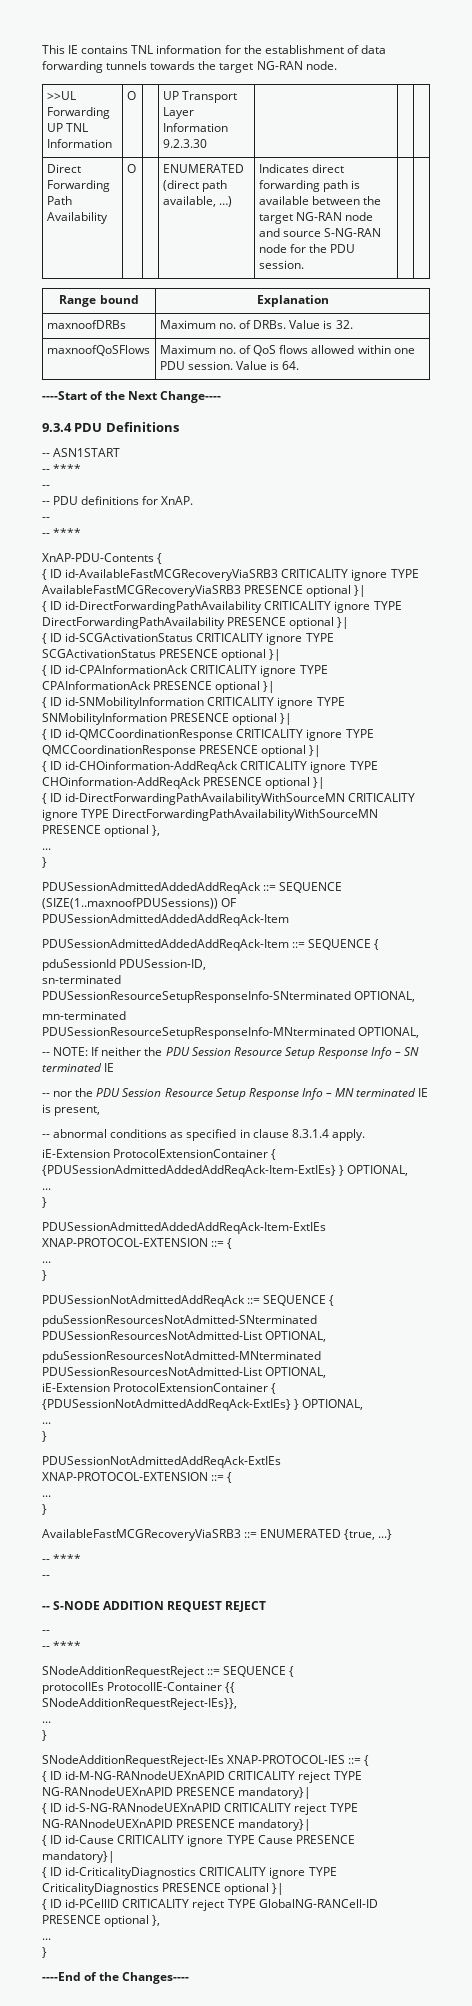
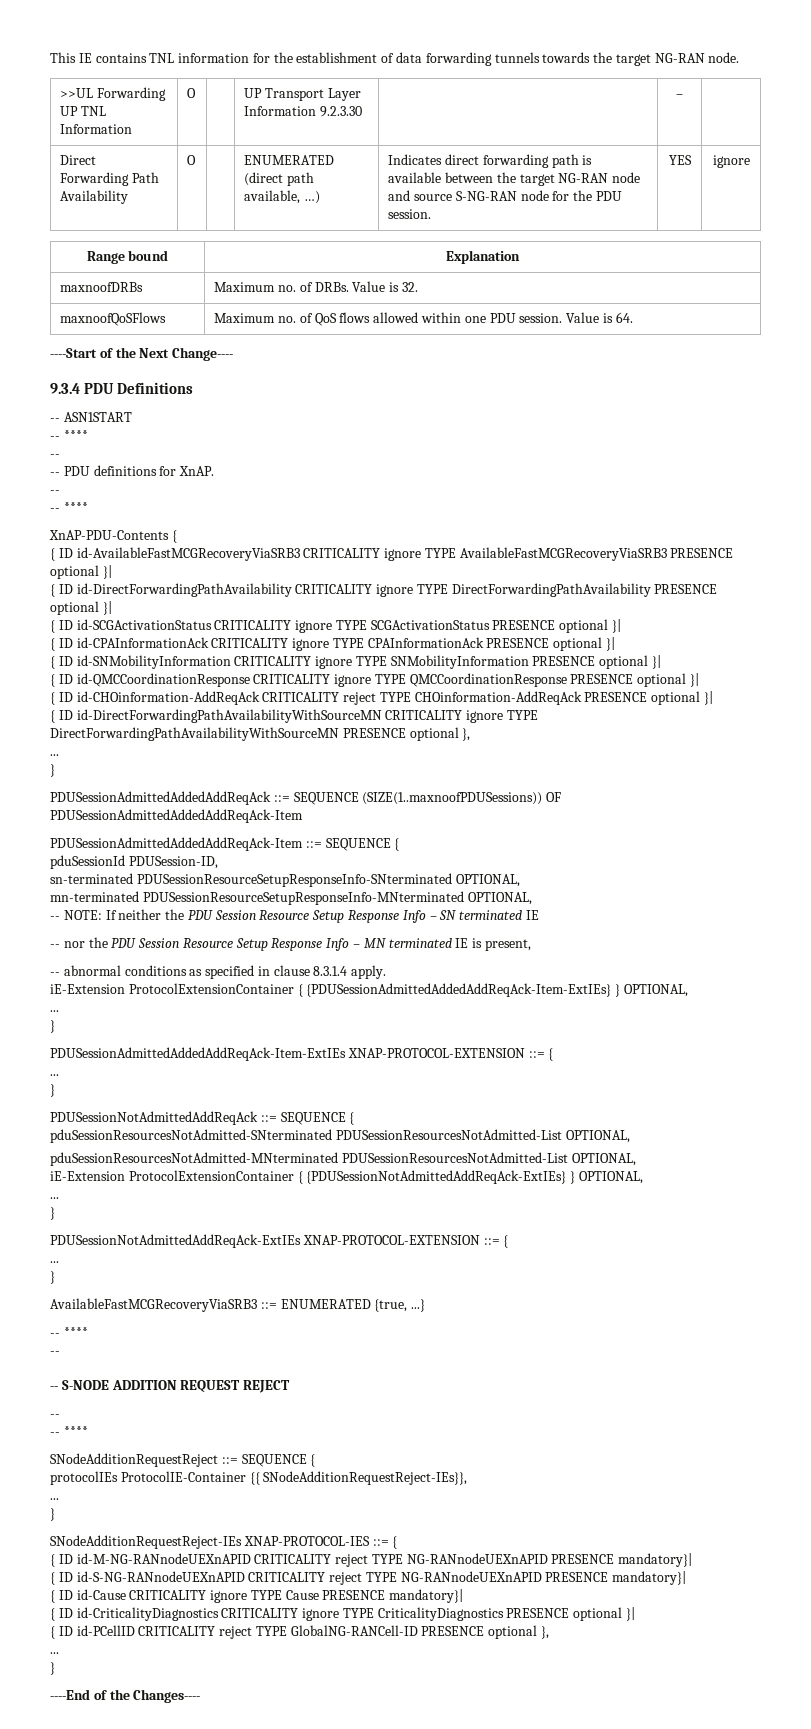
(207, 143) none -> [676,94,683,98] –
(304, 264) | -> [668,155,692,165] [712,155,750,168] YES | ignore
[310,761,347,773] ignore -> [343,692,377,705] reject

